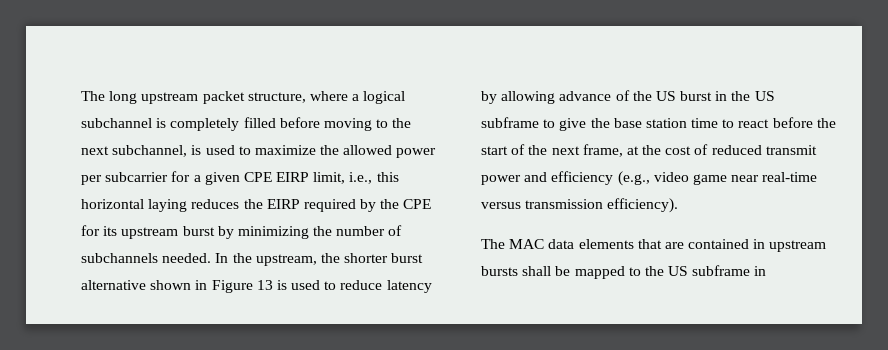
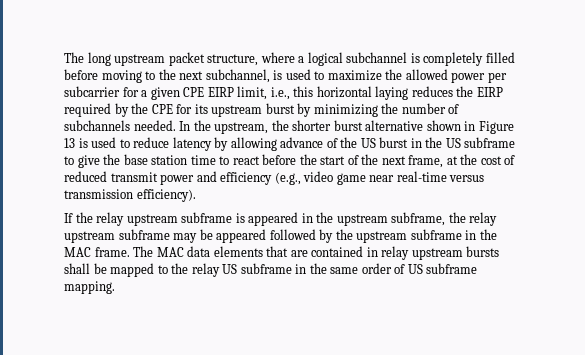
(679, 205) none -> [64,212,498,226] [64,229,497,243] [64,247,130,257] If the relay upstream subframe is appeared in the upstream subframe, the relay upstream subframe may be appeared followed by the upstream subframe in the MAC frame.
(766, 244) none -> [381,246,410,260] relay
(664, 271) none -> [191,263,220,277] relay
(767, 271) none -> [309,263,478,274] [64,281,115,294] the same order of US subframe mapping.

